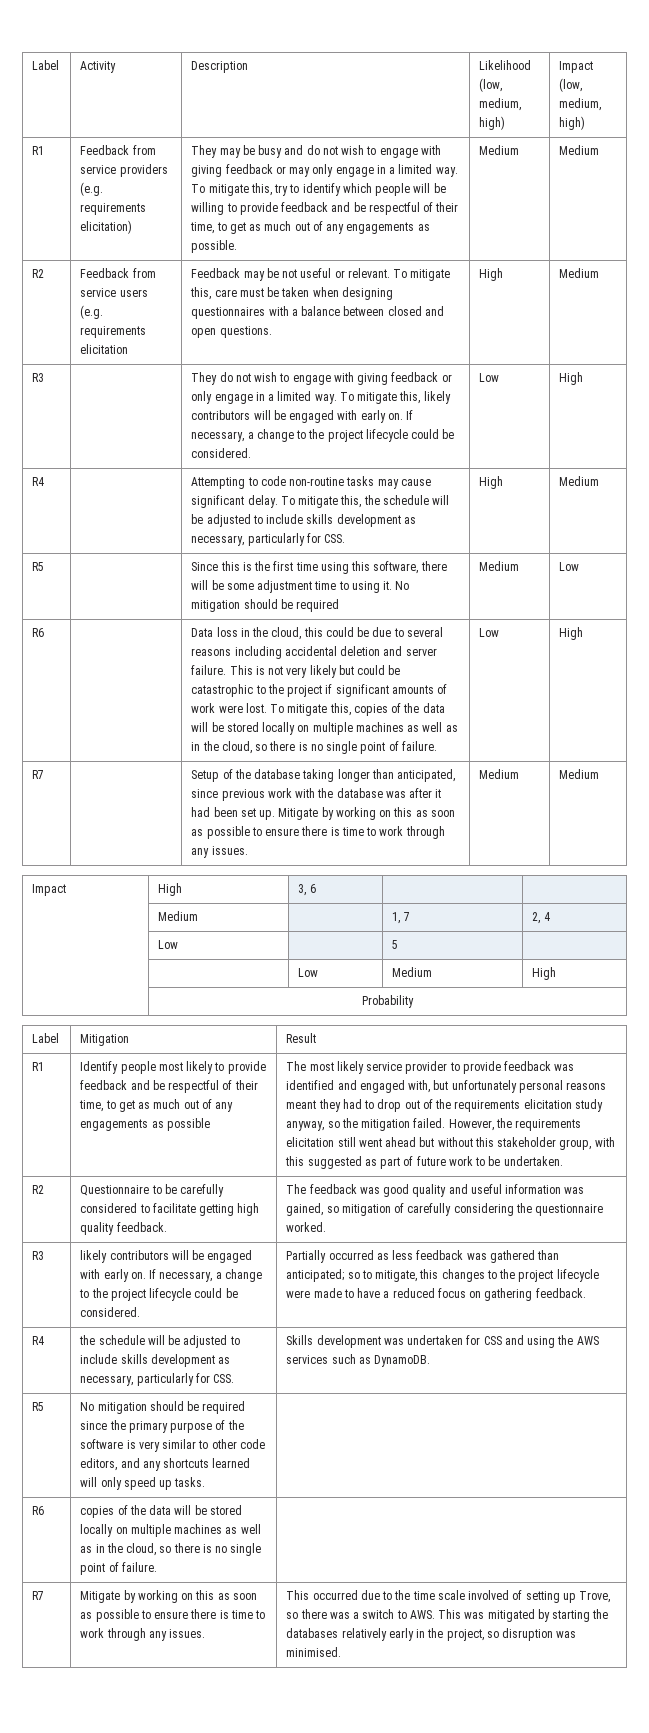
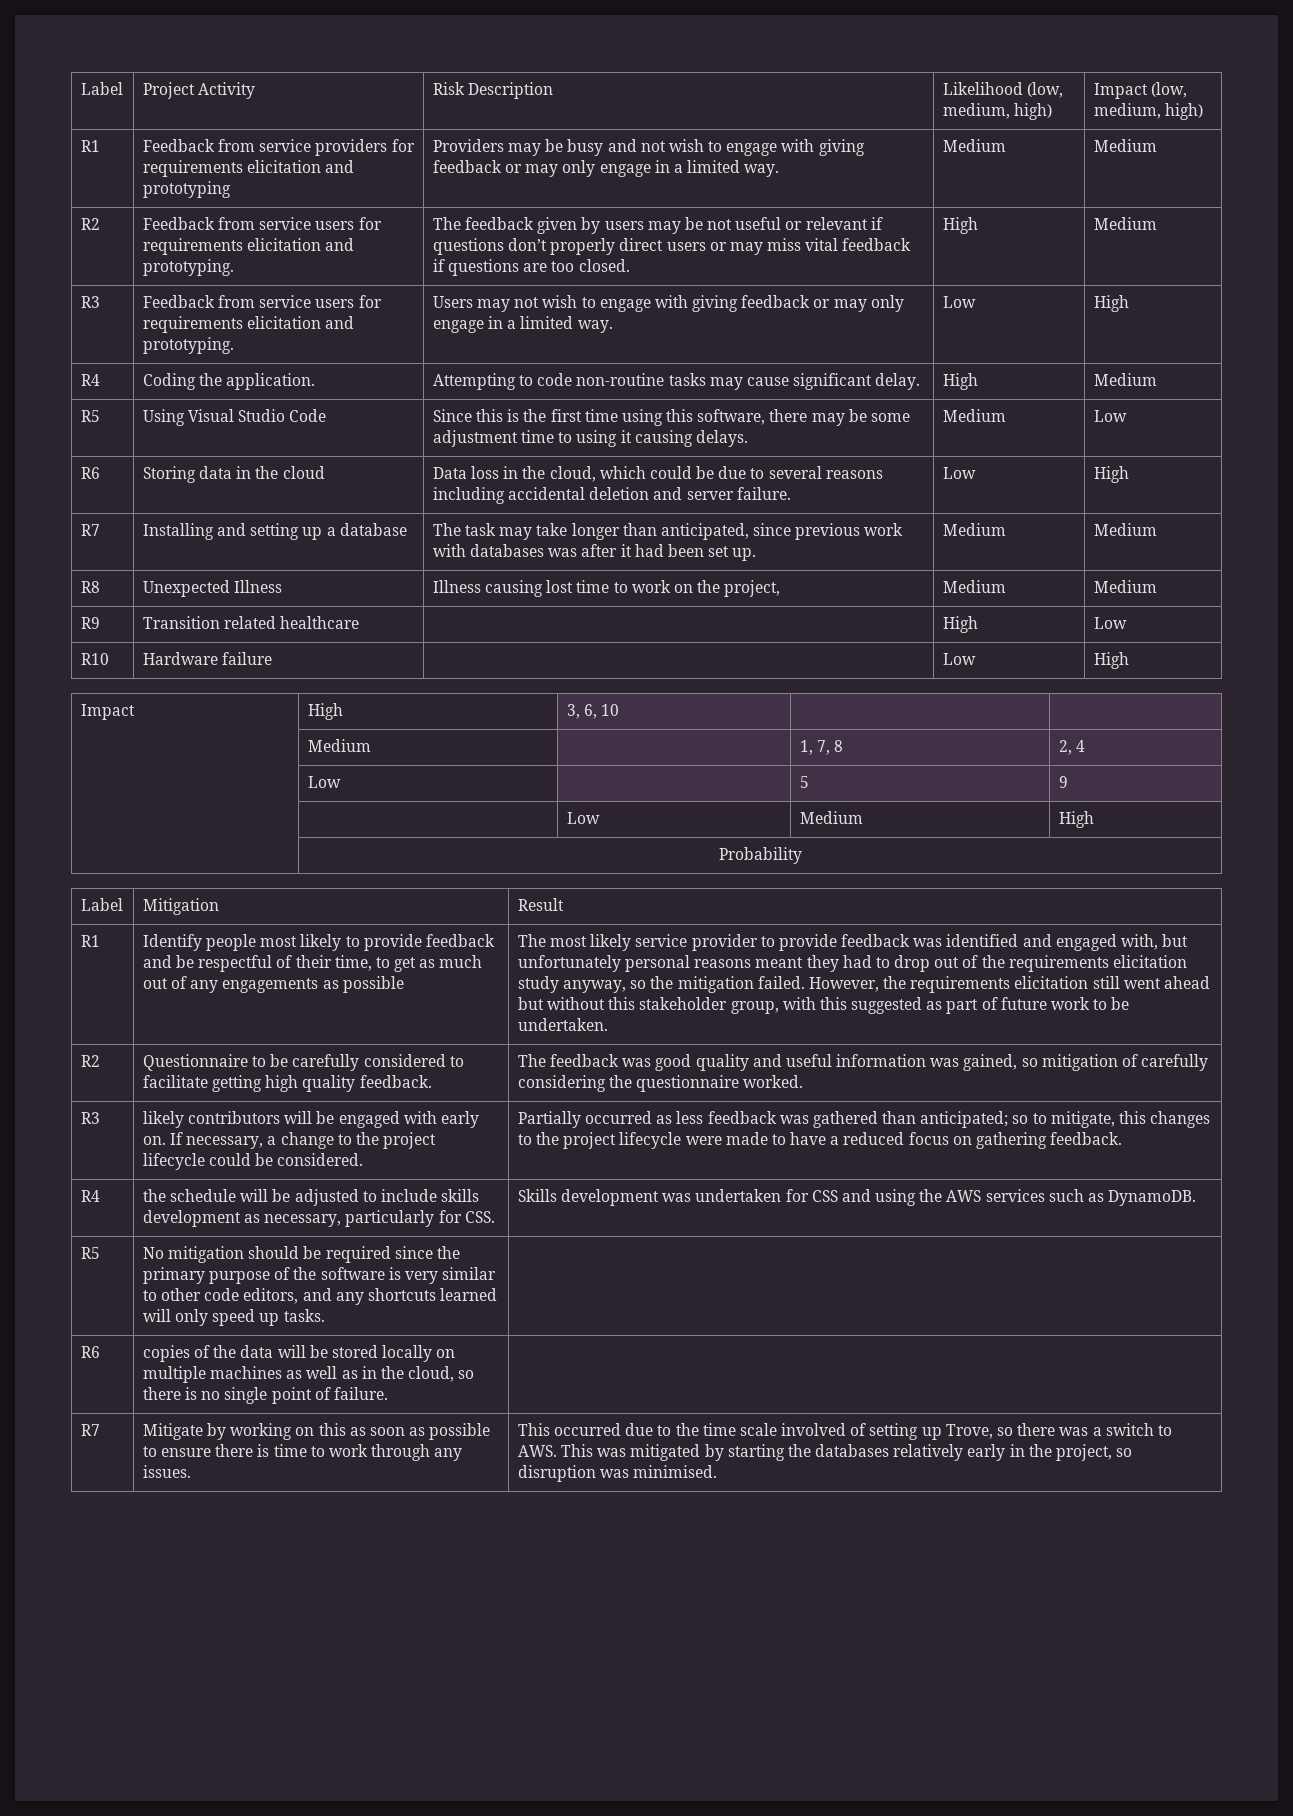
[32,60,60,70] Label | -> [80,82,123,95] [142,82,195,99] Label | Project
(117, 67) none -> [432,82,465,95] Risk
[80,182,104,196] [80,203,147,215] [80,220,133,234] [191,145,218,158] (e.g. requirements elicitation) | They -> [391,139,415,152] [142,160,355,177] [142,181,231,198] [432,139,504,152] for requirements elicitation and prototyping | Providers
[306,145,320,155] do -> (637, 145) none
[191,183,446,196] [191,202,459,215] [190,221,430,234] [191,240,238,253] To mitigate this, try to identify which people will be willing to provide feedback and be respectful of their time, to get as much out of any engagements as possible. -> (780, 170) none
[80,305,104,319] [80,326,147,338] [80,344,129,354] [191,268,241,278] (e.g. requirements elicitation | Feedback -> [358,217,382,230] [142,238,355,255] [142,259,234,276] [432,217,644,234] for requirements elicitation and prototyping. | The feedback given by users
[347,268,451,281] [190,287,393,300] [191,306,444,319] [191,326,272,338] [479,268,504,281] [559,268,600,278] [32,373,45,382] [191,372,452,385] [191,391,451,404] [191,410,414,423] [191,429,455,442] [191,448,252,458] relevant. To mitigate this, care must be taken when designing questionnaires with a balance between closed and open questions. | High | Medium // R3 | | They do not wish to engage with giving feedback or only engage in a limited way. To mitigate this, likely contributors will be engaged with early on. If necessary, a change to the project lifecycle could be considered. -> [805,217,883,230] [432,238,912,255] [432,259,630,276] [942,217,978,234] [1093,217,1157,230] [80,296,100,308] [142,295,382,308] [142,316,355,333] [142,337,234,354] [432,295,904,312] [432,316,613,333] relevant if questions don’t properly direct users or may miss vital feedback if questions are too closed. | High | Medium // R3 | Feedback from service users for requirements elicitation and prototyping. | Users may not wish to engage with giving feedback or may only engage in a limited way.
(45, 481) none -> [142,373,316,390] Coding the application.
[280,495,450,508] [191,514,416,527] [191,533,346,546] To mitigate this, the schedule will be adjusted to include skills development as necessary, particularly for CSS. -> (921, 381) none
(45, 566) none -> [142,409,327,426] Using Visual Studio Code
[191,580,209,590] will -> [811,413,845,426] may
[383,581,410,590] [191,599,340,612] [479,561,520,571] [559,562,580,571] [32,628,45,637] it. No mitigation should be required | Medium | Low // R6 | -> [620,430,748,447] [942,409,1006,422] [1093,410,1127,422] [80,467,100,479] [142,466,325,483] it causing delays. | Medium | Low // R6 | Storing data in the cloud
[303,627,323,637] this -> [599,466,646,479] which
[229,665,401,678] [191,684,448,697] [191,703,445,716] [191,722,458,735] [191,741,437,754] [479,628,500,637] [559,627,584,640] [32,770,45,779] [191,769,335,782] This is not very likely but could be catastrophic to the project if significant amounts of work were lost. To mitigate this, copies of the data will be stored locally on multiple machines as well as in the cloud, so there is no single point of failure. | Low | High // R7 | | Setup of the database taking -> [942,467,976,479] [1093,466,1129,483] [80,524,100,536] [142,523,407,540] [432,523,568,540] | Low | High // R7 | Installing and setting up a database | The task may take
[317,788,383,798] the database -> [469,544,544,557] databases
[278,807,455,820] [191,826,445,839] [191,846,248,858] [479,769,520,779] [559,769,600,779] Mitigate by working on this as soon as possible to ensure there is time to work through any issues. | Medium | Medium -> [942,523,1006,536] [1093,523,1157,536] [80,581,100,593] [142,580,282,597] [432,580,781,597] [942,580,1006,593] [1093,580,1157,593] [80,617,100,629] [142,616,360,629] [942,616,978,633] [1093,617,1127,629] [80,653,109,665] [142,652,272,665] [942,653,976,665] [1093,652,1129,669] | Medium | Medium // R8 | Unexpected Illness | Illness causing lost time to work on the project, | Medium | Medium // R9 | Transition related healthcare | | High | Low // R10 | Hardware failure | | Low | High
[309,884,316,893] 6 -> [583,704,620,719] 6, 10
[403,912,410,921] 7 -> [816,740,844,755] 7, 8
(399, 944) none -> [1058,776,1068,788] 9

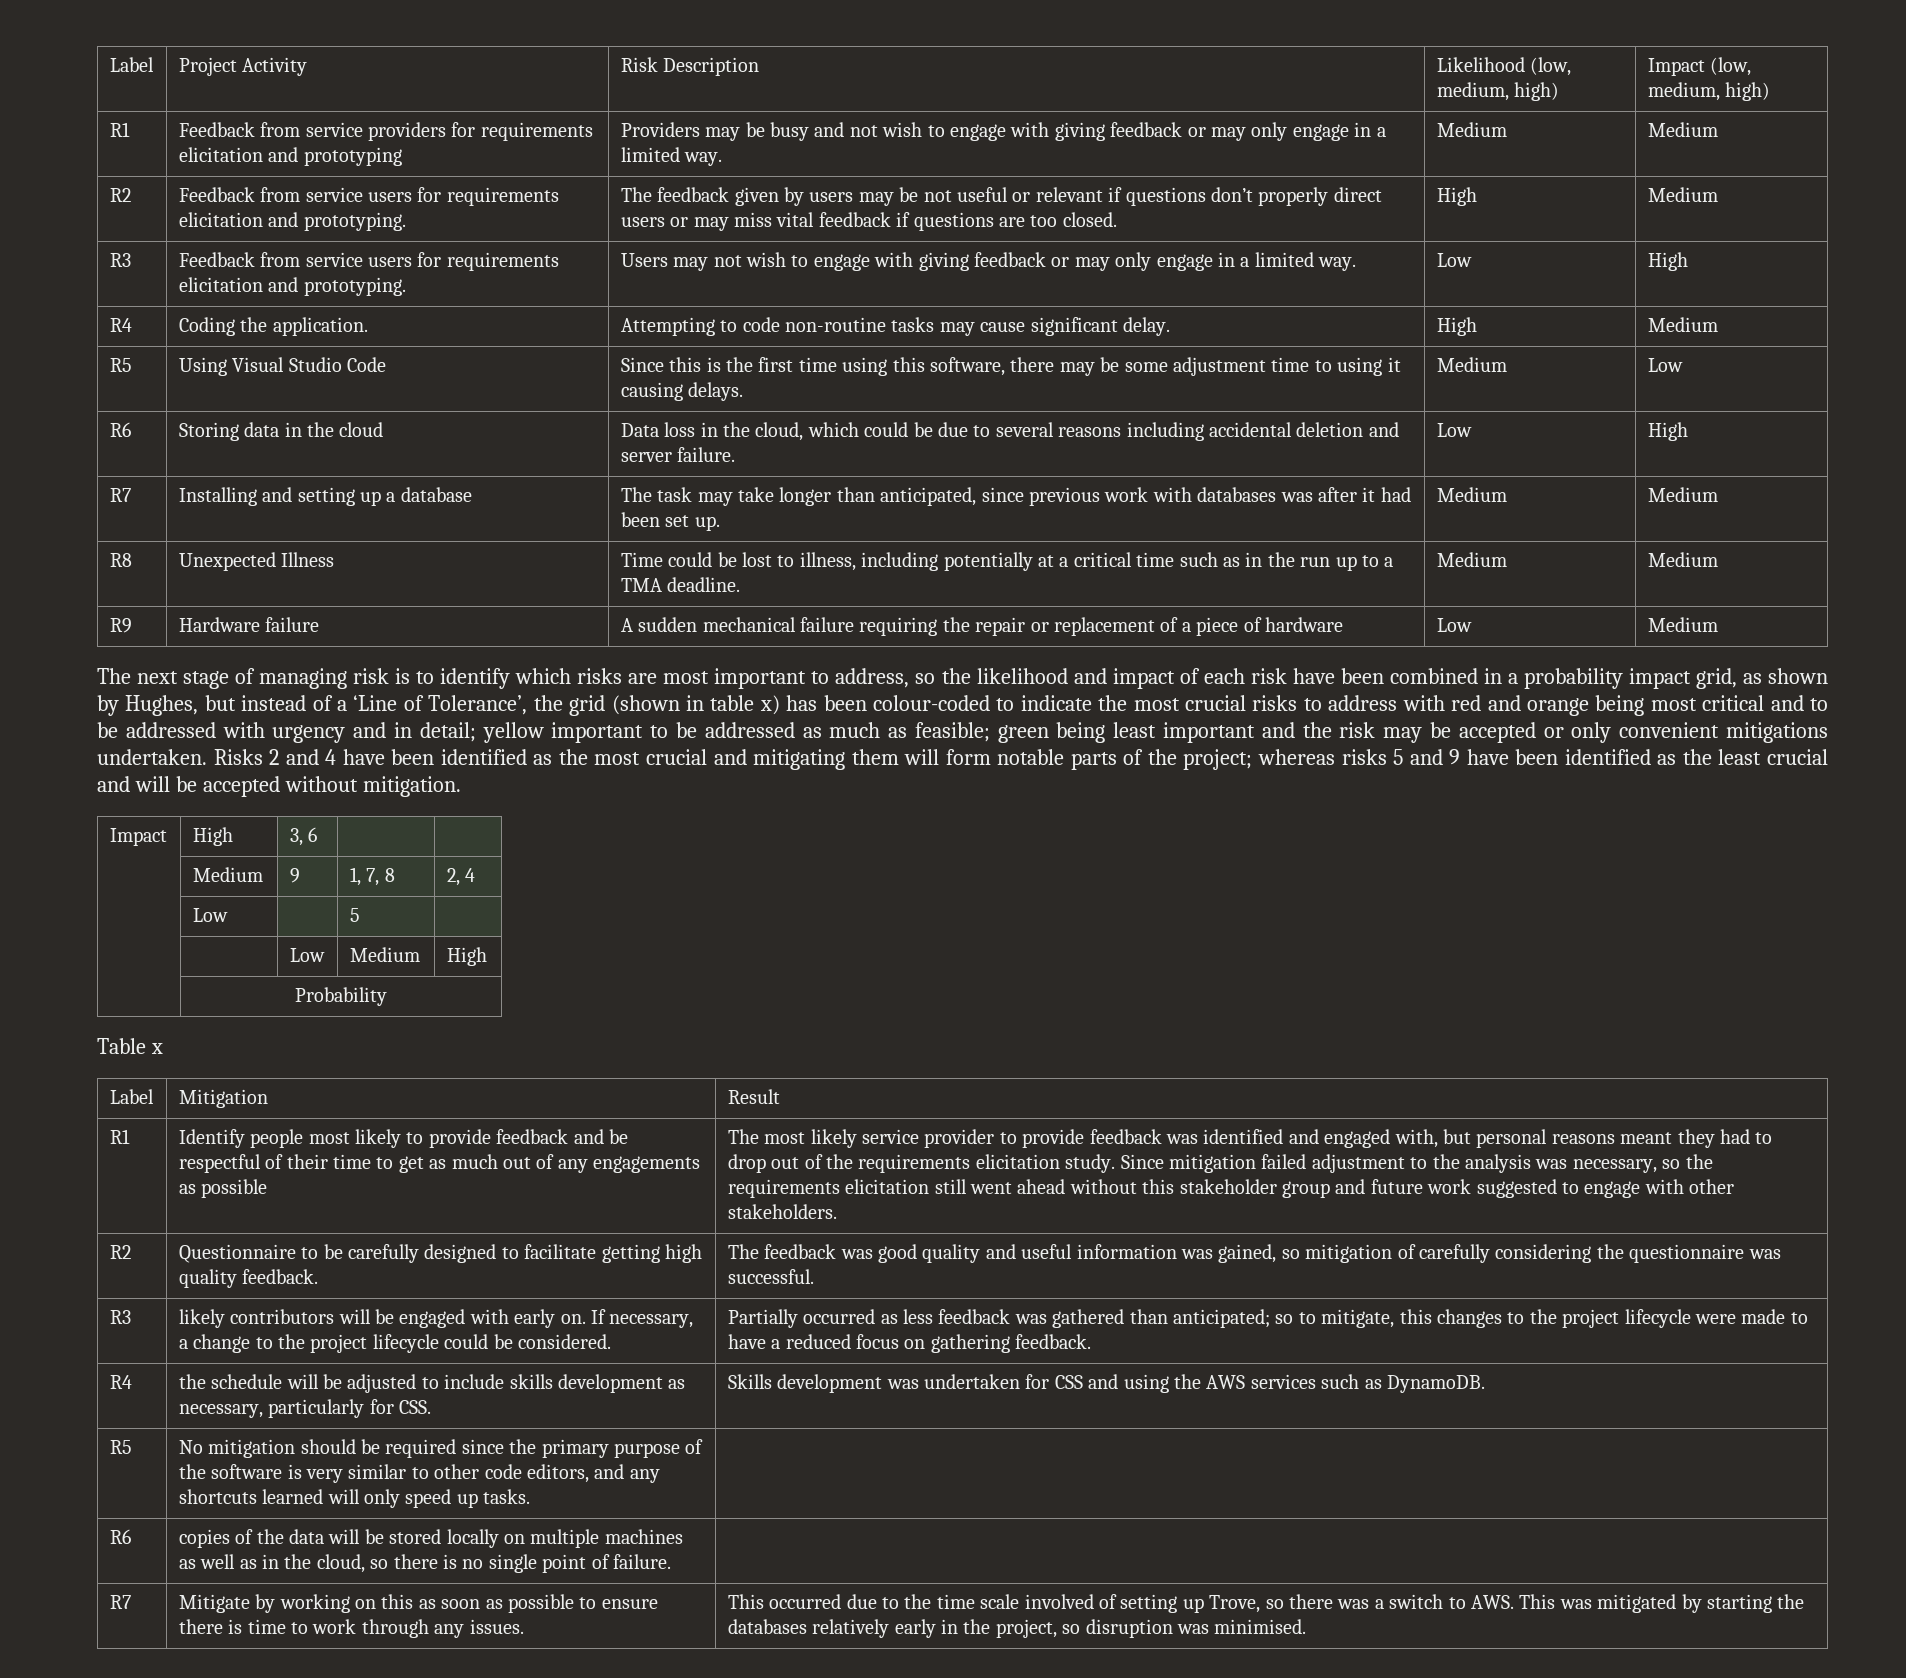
[432,580,781,597] [942,580,1006,593] [1093,580,1157,593] [80,617,100,629] [142,616,360,629] [942,616,978,633] [1093,617,1127,629] [80,653,109,665] [142,652,272,665] [942,653,976,665] [1093,652,1129,669] Illness causing lost time to work on the project, | Medium | Medium // R9 | Transition related healthcare | | High | Low // R10 | Hardware failure | | Low | High -> [620,552,1394,571] [620,577,741,592] [1436,552,1507,567] [1647,552,1718,567] [109,618,132,633] [178,617,320,632] [620,617,1344,636] [1436,618,1472,632] [1647,617,1718,632] [97,668,1828,689] [97,695,1829,716] [97,722,1828,743] [97,749,1828,770] [97,776,461,797] Time could be lost to illness, including potentially at a critical time such as in the run up to a TMA deadline. | Medium | Medium // R9 | Hardware failure | A sudden mechanical failure requiring the repair or replacement of a piece of hardware | Low | Medium // The next stage of managing risk is to identify which risks are most important to address, so the likelihood and impact of each risk have been combined in a probability impact grid, as shown by Hughes, but instead of a ‘Line of Tolerance’, the grid (shown in table x) has been colour-coded to indicate the most crucial risks to address with red and orange being most critical and to be addressed with urgency and in detail; yellow important to be addressed as much as feasible; green being least important and the risk may be accepted or only convenient mitigations undertaken. Risks 2 and 4 have been identified as the most crucial and mitigating them will form notable parts of the project; whereas risks 5 and 9 have been identified as the least crucial and will be accepted without mitigation.
[583,704,620,719] [307,739,371,752] 6, 10 | | // | Medium | -> [308,827,318,842] [192,867,263,882] [289,868,300,883] 6 | | // | Medium | 9
[1058,776,1068,788] 9 -> (360, 915) none
(802, 855) none -> [97,1038,163,1054] // Table x
[334,955,372,971] time, -> [333,1154,372,1169] time
[517,955,621,972] unfortunately -> (1472, 1136) none
[517,976,879,993] study anyway, so the mitigation failed. However, -> [1065,1154,1681,1173] study. Since mitigation failed adjustment to the analysis was necessary, so
[517,997,544,1010] but -> (1066, 1186) none
[730,997,1130,1014] [517,1018,608,1031] group, with this suggested as part of future work to be undertaken. -> [1282,1179,1735,1198] [727,1204,837,1219] group and future work suggested to engage with other stakeholders.
[363,1054,446,1067] considered -> [424,1244,497,1263] designed
[743,1075,804,1088] worked. -> [1748,1249,1781,1259] [727,1269,814,1284] was successful.

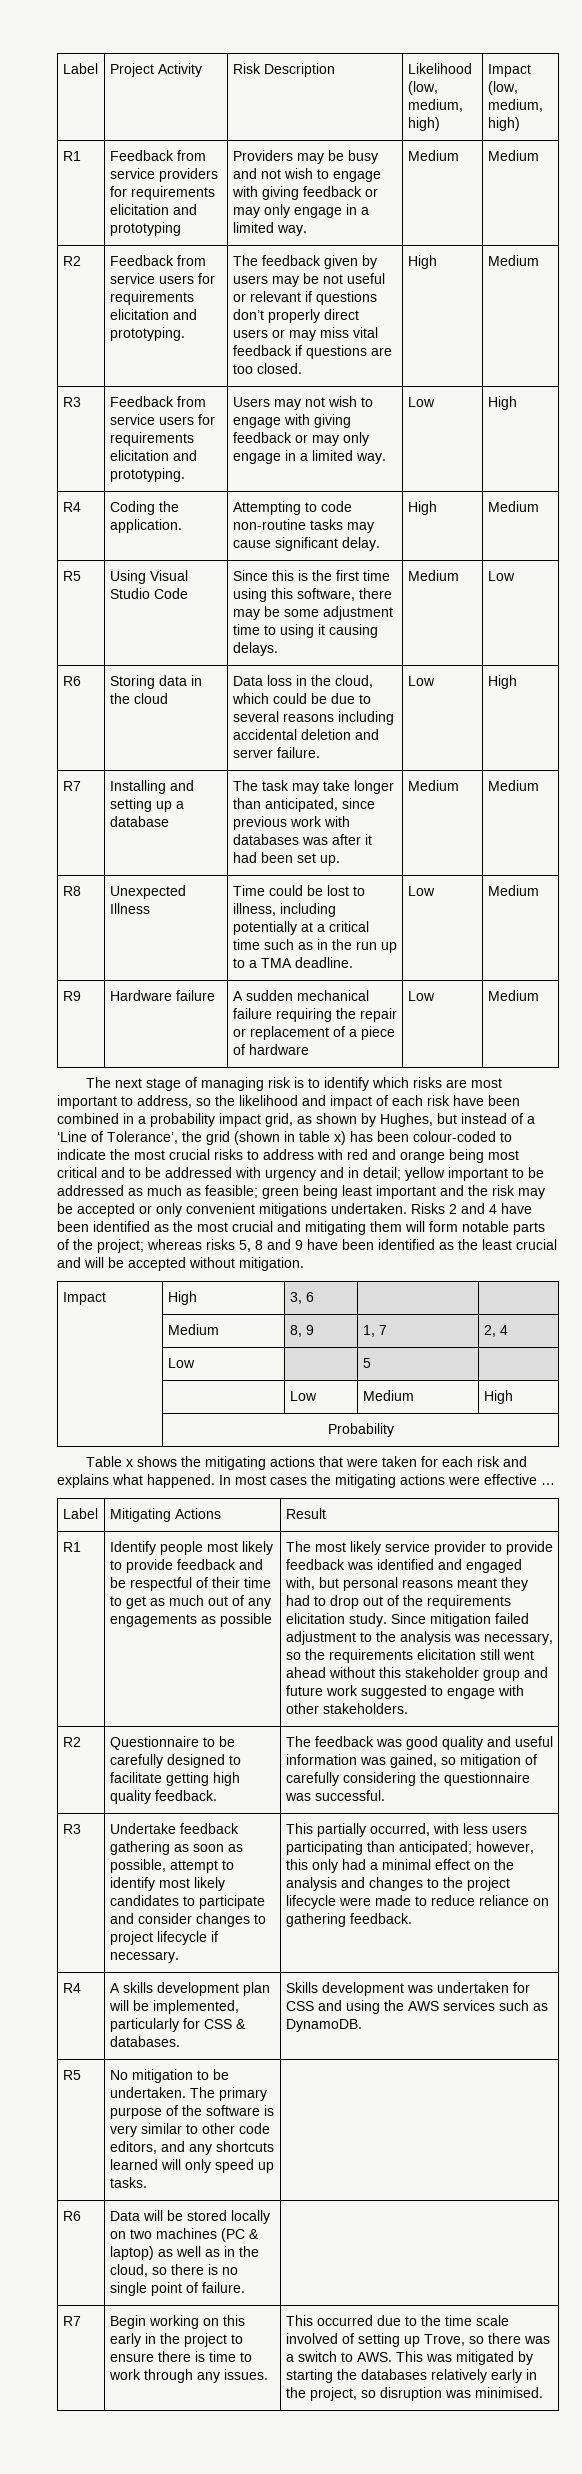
[1436,552,1507,567] Medium -> [407,886,435,896] Low
[1393,749,1404,765] 5 -> [239,1240,263,1252] 5, 8
(263, 874) none -> [289,1325,302,1337] 8,
[366,868,395,886] 7, 8 -> [378,1325,387,1335] 7
[109,1089,154,1104] [178,1089,268,1108] // Label | Mitigation -> [136,1456,527,1470] [57,1474,555,1488] [62,1508,98,1519] [109,1508,221,1522] shows the mitigating actions that were taken for each risk and explains what happened. In most cases the mitigating actions were effective … // Label | Mitigating Actions
[178,1309,694,1328] [178,1334,612,1353] [727,1309,1432,1328] likely contributors will be engaged with early on. If necessary, a change to the project lifecycle could be considered. | Partially occurred as less feedback was gathered than anticipated; so to mitigate, this -> [109,1823,239,1834] [109,1841,243,1855] [109,1859,234,1873] [109,1877,225,1891] [109,1895,265,1909] [109,1913,266,1927] [109,1931,218,1945] [109,1951,179,1963] [285,1823,527,1837] [285,1841,534,1855] [285,1859,514,1873] [285,1877,365,1891] Undertake feedback gathering as soon as possible, attempt to identify most likely candidates to participate and consider changes to project lifecycle if necessary. | This partially occurred, with less users participating than anticipated; however, this only had a minimal effect on the analysis and
[727,1334,900,1349] have a reduced focus -> [430,1895,529,1906] reduce reliance
[178,1374,686,1393] [178,1399,432,1418] the schedule will be adjusted to include skills development as necessary, particularly for CSS. -> [109,1982,270,1996] [108,2000,239,2014] [109,2018,246,2032] [109,2036,180,2047] A skills development plan will be implemented, particularly for CSS & databases.
[300,1439,537,1458] should be required since the -> [196,2069,229,2080] [109,2087,215,2098] to be undertaken. The
[178,1529,325,1548] copies of the data -> [109,2211,140,2221] Data
[530,1529,683,1548] multiple machines -> [129,2228,259,2242] [109,2246,154,2260] two machines (PC & laptop)
[178,1594,276,1613] Mitigate by -> [109,2315,146,2329] Begin
[418,1594,575,1613] as soon as possible -> [109,2333,227,2347] early in the project

